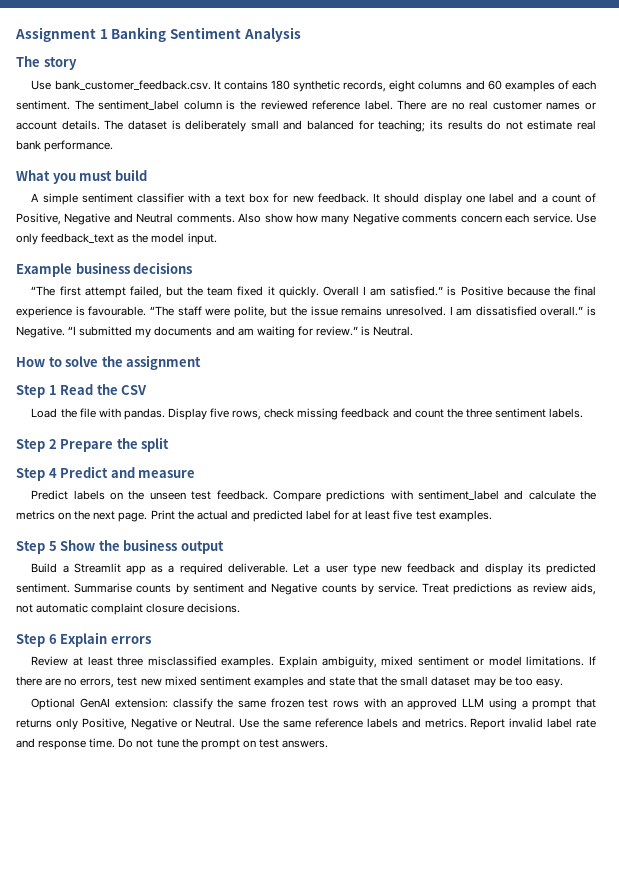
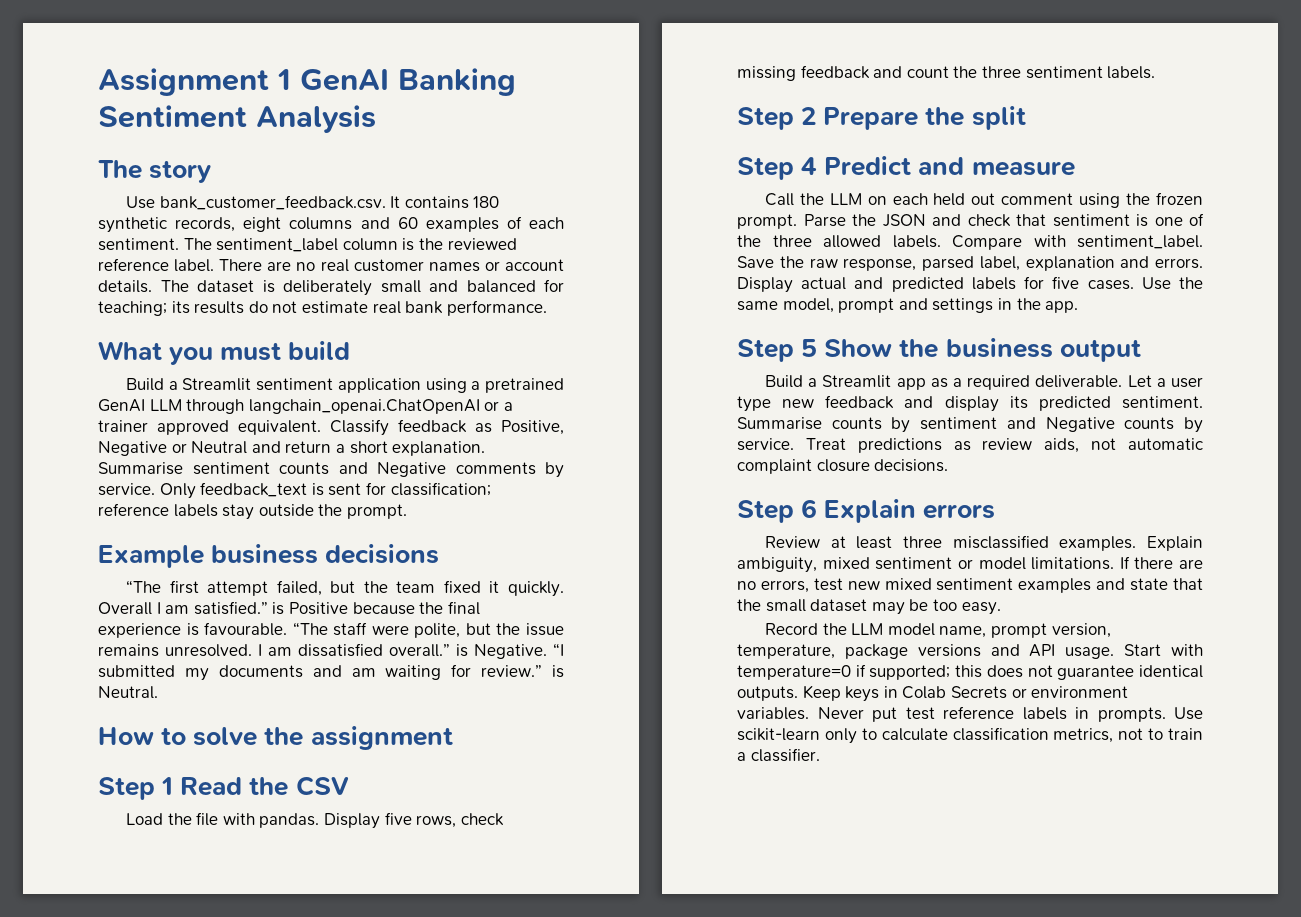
(108, 34) none -> [300,69,389,91] GenAI
[31,193,597,205] [16,213,597,225] [16,233,217,245] A simple sentiment classifier with a text box for new feedback. It should display one label and a count of Positive, Negative and Neutral comments. Also show how many Negative comments concern each service. Use only feedback_text as the model input. -> [125,378,564,393] [98,399,513,414] [98,419,564,436] [98,441,486,456] [98,462,564,478] [98,482,491,499] [98,503,407,520] Build a Streamlit sentiment application using a pretrained GenAI LLM through langchain_openai.ChatOpenAI or a trainer approved equivalent. Classify feedback as Positive, Negative or Neutral and return a short explanation. Summarise sentiment counts and Negative comments by service. Only feedback_text is sent for classification; reference labels stay outside the prompt.
[31,490,596,502] [16,510,492,522] Predict labels on the unseen test feedback. Compare predictions with sentiment_label and calculate the metrics on the next page. Print the actual and predicted label for at least five test examples. -> [764,192,1203,208] [737,213,1204,229] [737,235,1203,250] [737,256,1203,271] [737,276,1203,293] [737,298,1079,313] Call the LLM on each held out comment using the frozen prompt. Parse the JSON and check that sentiment is one of the three allowed labels. Compare with sentiment_label. Save the raw response, parsed label, explanation and errors. Display actual and predicted labels for five cases. Use the same model, prompt and settings in the app.
[31,698,596,710] [16,718,596,730] [16,738,329,750] Optional GenAI extension: classify the same frozen test rows with an approved LLM using a prompt that returns only Positive, Negative or Neutral. Use the same reference labels and metrics. Report invalid label rate and response time. Do not tune the prompt on test answers. -> [764,623,1111,638] [737,644,1203,659] [737,664,1203,680] [737,685,1129,702] [737,706,1203,722] [737,727,1203,744] [737,748,820,762] Record the LLM model name, prompt version, temperature, package versions and API usage. Start with temperature=0 if supported; this does not guarantee identical outputs. Keep keys in Colab Secrets or environment variables. Never put test reference labels in prompts. Use scikit-learn only to calculate classification metrics, not to train a classifier.

